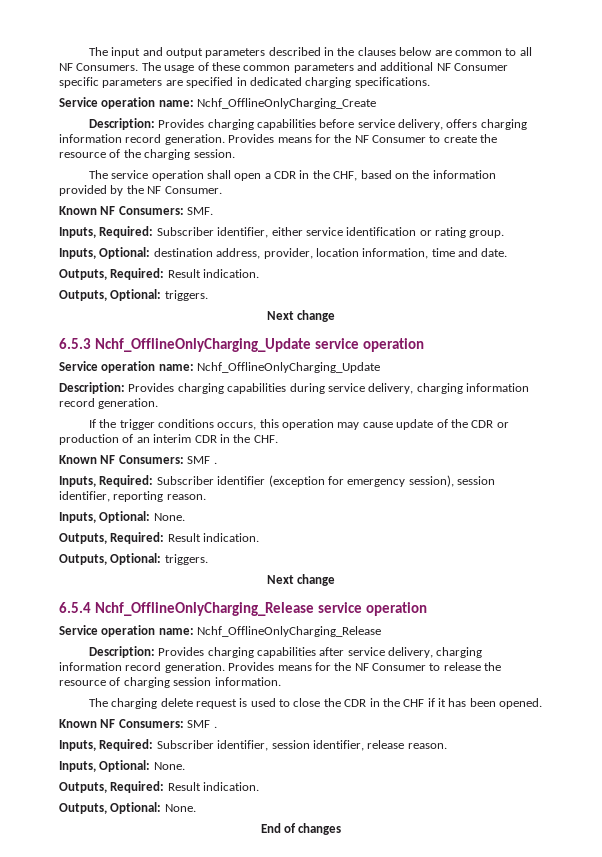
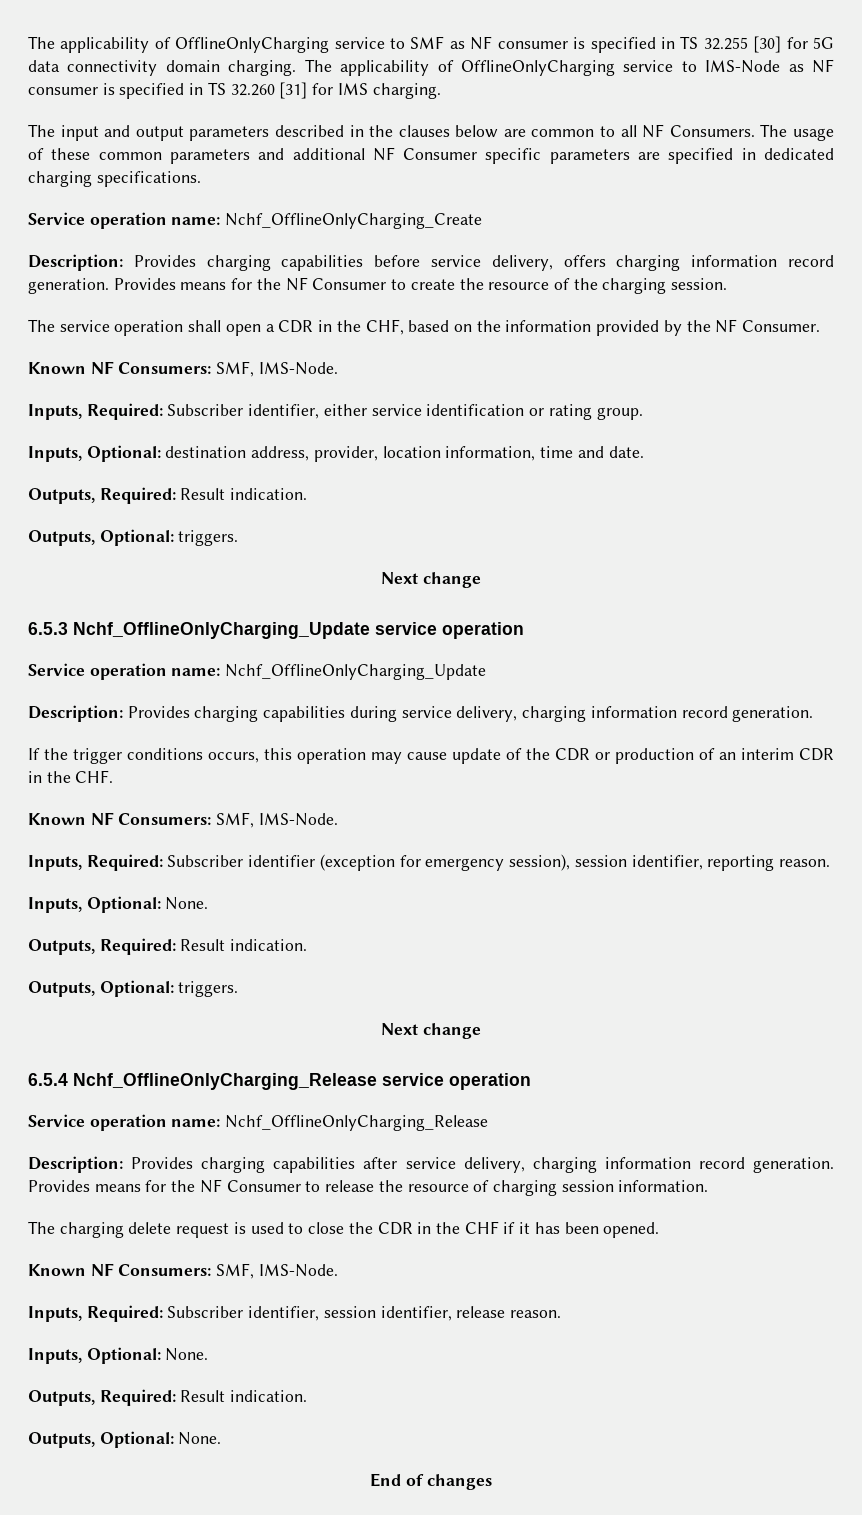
[88,47,108,56] The -> [28,36,834,53] [28,59,834,76] [28,82,441,99] [28,124,55,137] The applicability of OfflineOnlyCharging service to SMF as NF consumer is specified in TS 32.255 [30] for 5G data connectivity domain charging. The applicability of OfflineOnlyCharging service to IMS-Node as NF consumer is specified in TS 32.260 [31] for IMS charging. // The
[187,207,214,215] SMF. -> [216,361,338,377] SMF, IMS-Node.
[187,456,217,464] SMF . -> [216,812,338,828] SMF, IMS-Node.
[187,720,217,728] SMF . -> [216,1263,338,1279] SMF, IMS-Node.

